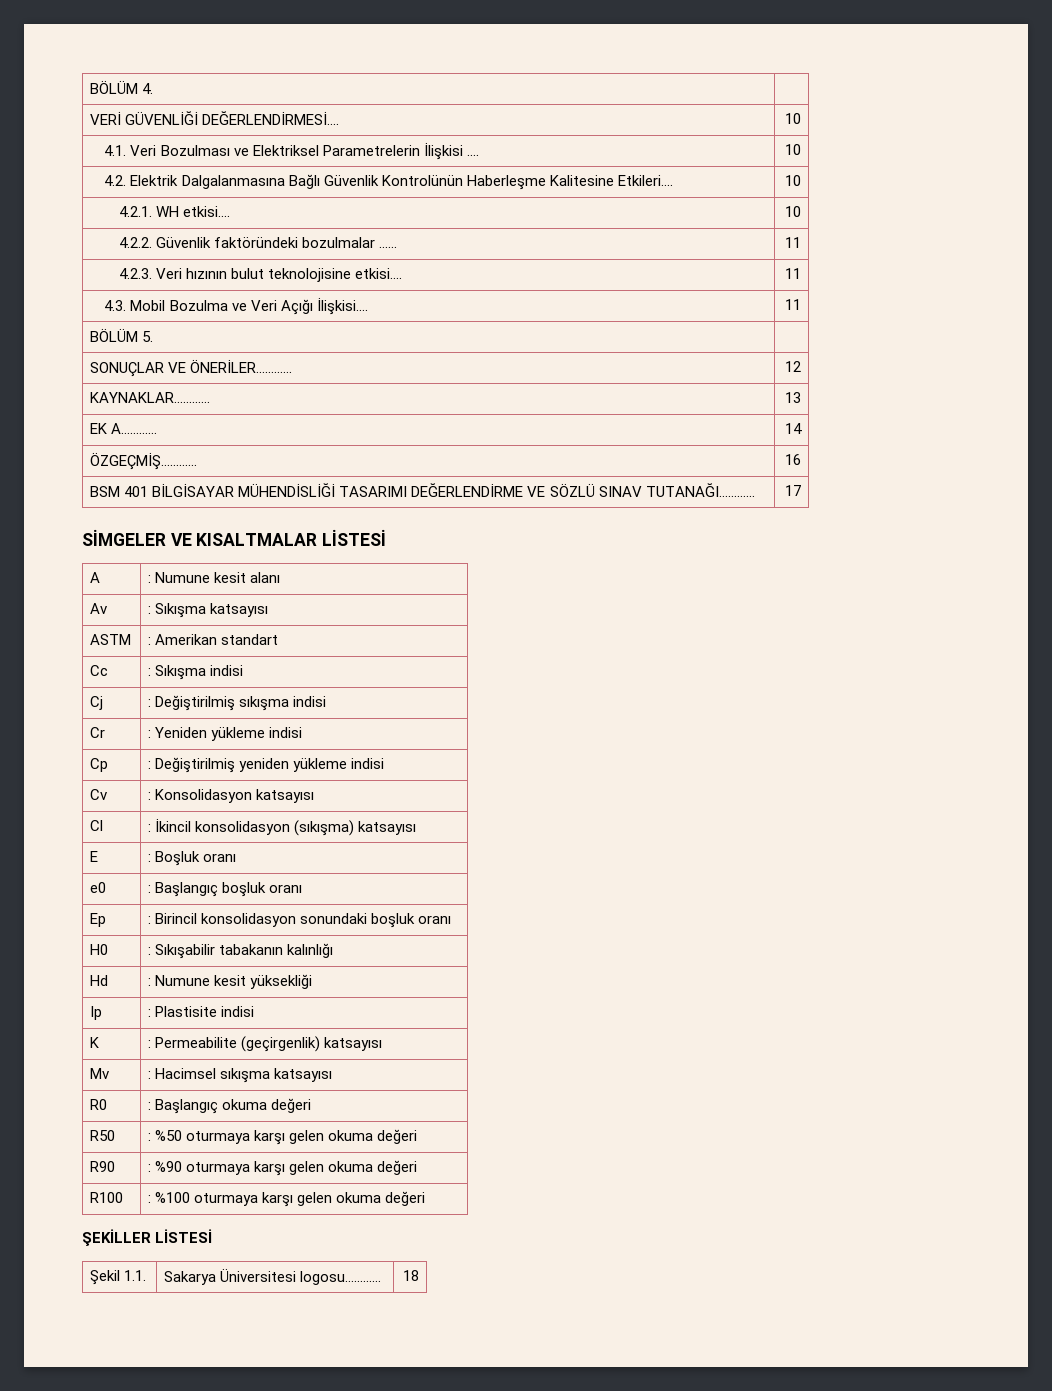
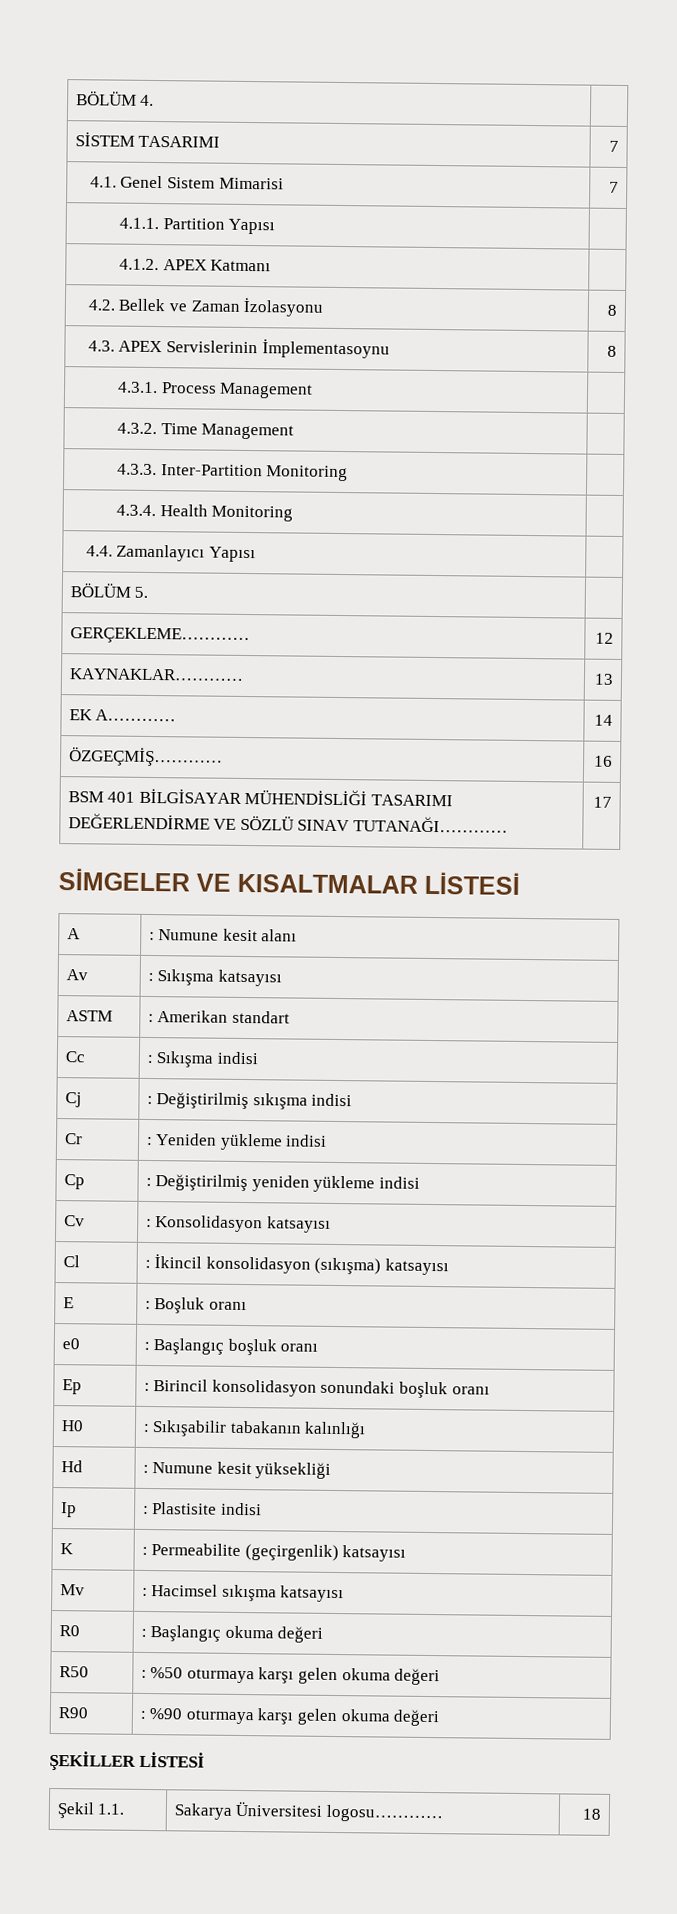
[90,111,340,125] [784,113,801,124] [104,142,479,160] [784,144,801,155] [104,174,673,190] [784,175,801,186] [118,206,230,217] [784,206,801,217] [118,237,397,248] [784,237,801,248] [118,268,402,282] [784,268,801,279] [104,297,368,315] [784,299,801,310] VERİ GÜVENLİĞİ DEĞERLENDİRMESİ.... | 10 // 4.1. Veri Bozulması ve Elektriksel Parametrelerin İlişkisi .... | 10 // 4.2. Elektrik Dalgalanmasına Bağlı Güvenlik Kontrolünün Haberleşme Kalitesine Etkileri.... | 10 // 4.2.1. WH etkisi.... | 10 // 4.2.2. Güvenlik faktöründeki bozulmalar …... | 11 // 4.2.3. Veri hızının bulut teknolojisine etkisi.... | 11 // 4.3. Mobil Bozulma ve Veri Açığı İlişkisi.... | 11 -> [74,132,221,148] [609,140,620,152] [89,175,284,190] [609,181,620,193] [119,217,276,235] [119,258,272,272] [87,297,325,317] [607,304,618,316] [87,339,390,359] [607,345,618,357] [117,381,314,399] [117,422,295,440] [117,463,349,482] [116,504,294,522] [85,544,256,563] SİSTEM TASARIMI | 7 // 4.1. Genel Sistem Mimarisi | 7 // 4.1.1. Partition Yapısı | // 4.1.2. APEX Katmanı | // 4.2. Bellek ve Zaman İzolasyonu | 8 // 4.3. APEX Servislerinin İmplementasoynu | 8 // 4.3.1. Process Management | // 4.3.2. Time Management | // 4.3.3. Inter-Partition Monitoring | // 4.3.4. Health Monitoring | // 4.4. Zamanlayıcı Yapısı |
[90,359,293,377] SONUÇLAR VE ÖNERİLER………… -> [69,627,250,645] GERÇEKLEME…………
[90,1192,124,1203] [148,1191,426,1207] // R100 | : %100 oturmaya karşı gelen okuma değeri -> (440, 1718) none

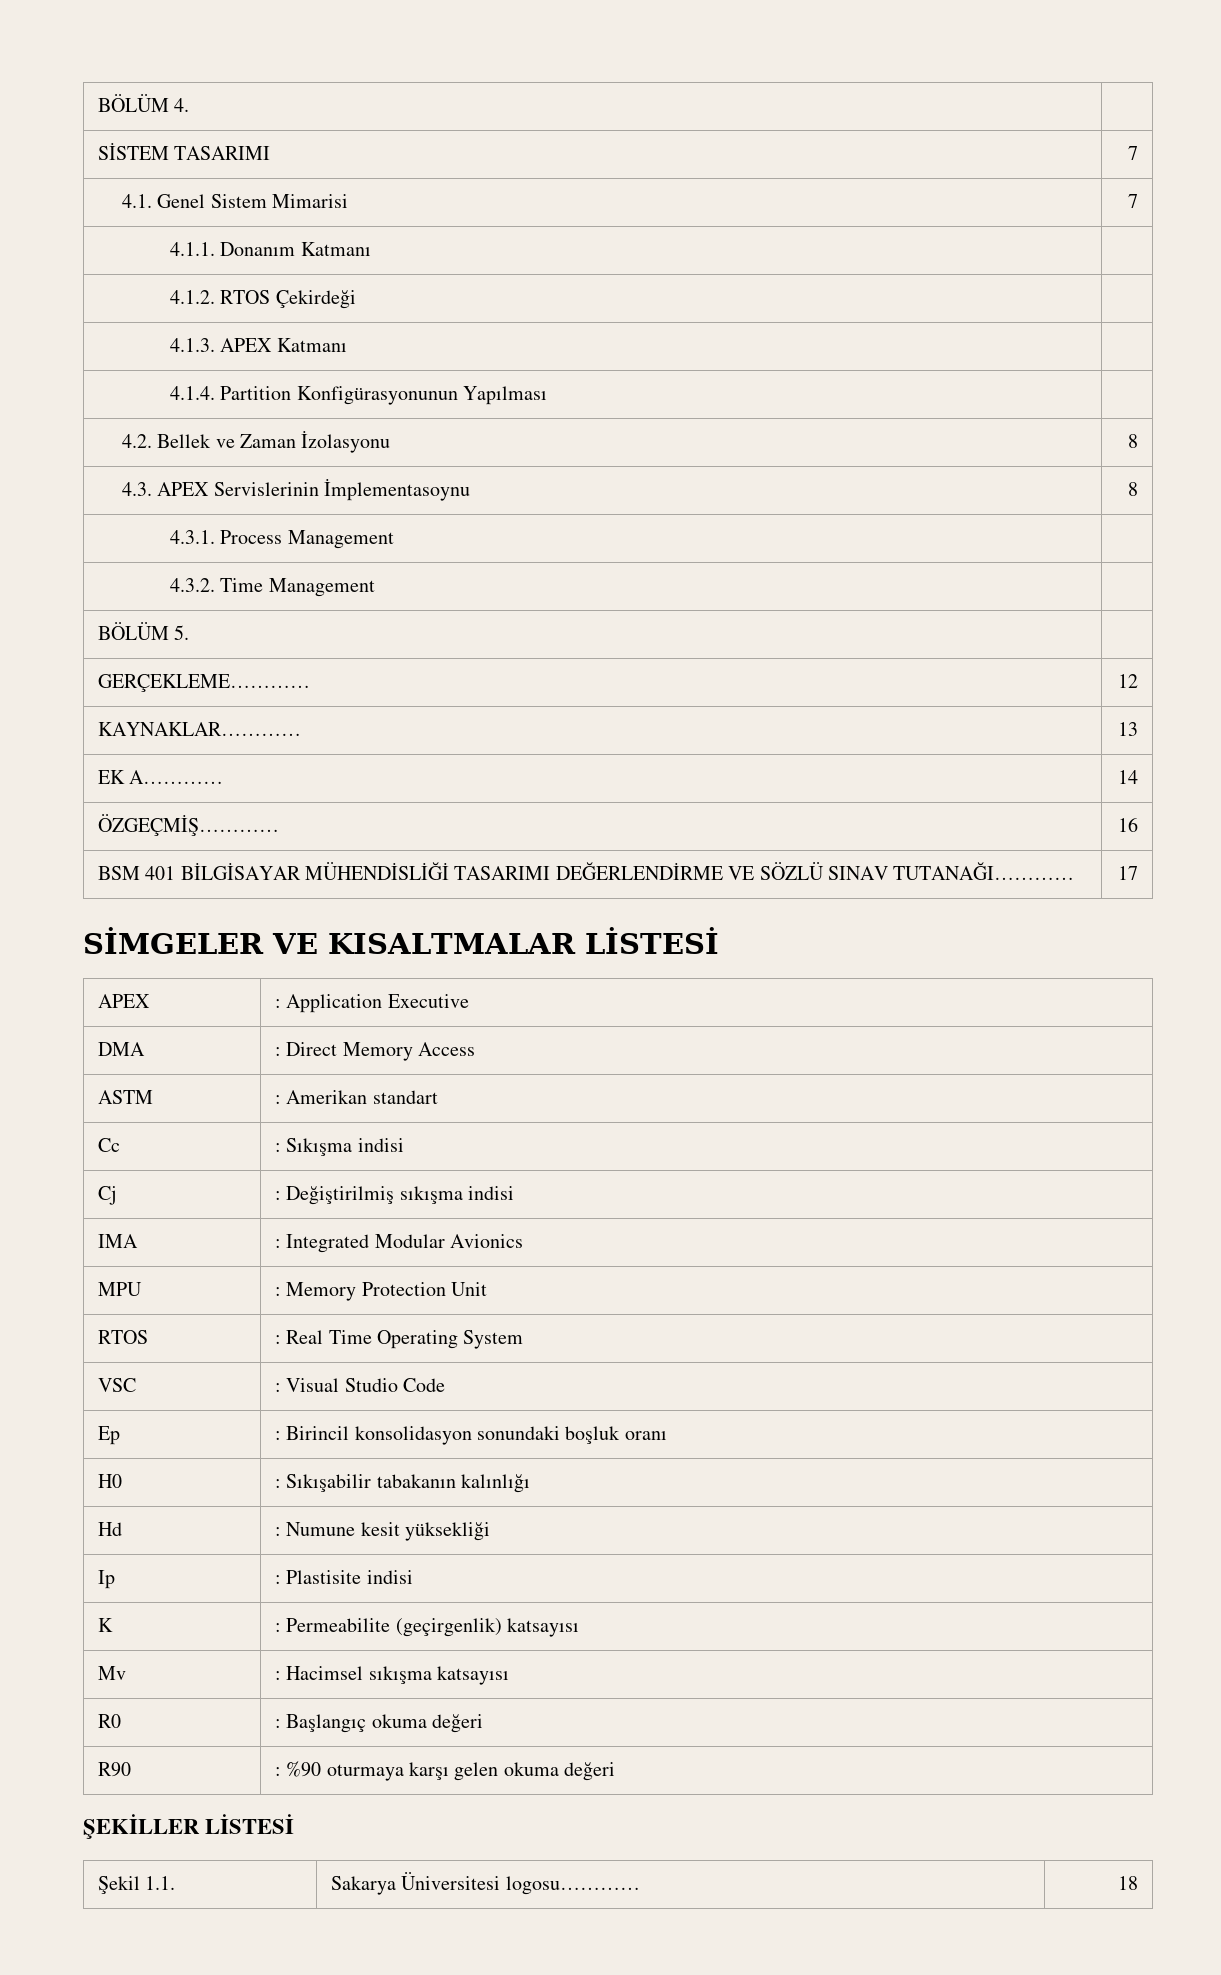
[162,218,276,235] Partition Yapısı -> [220,242,371,256] Donanım Katmanı
(160, 264) none -> [220,290,356,309] [169,338,215,352] RTOS Çekirdeği | // 4.1.3.
(272, 265) none -> [169,386,548,405] // 4.1.4. Partition Konfigürasyonunun Yapılması |
[117,463,349,482] [116,504,294,522] [85,544,256,563] // 4.3.3. Inter-Partition Monitoring | // 4.3.4. Health Monitoring | // 4.4. Zamanlayıcı Yapısı | -> (375, 587) none
[66,928,81,940] [148,928,298,942] [65,969,88,981] [147,969,282,987] A | : Numune kesit alanı // Av | : Sıkışma katsayısı -> [97,994,150,1008] [274,994,469,1013] [97,1042,145,1056] [274,1042,476,1061] APEX | : Application Executive // DMA | : Direct Memory Access
[63,1133,83,1145] [145,1133,328,1151] [63,1174,85,1190] [145,1174,420,1193] [63,1215,85,1227] [145,1215,331,1233] [62,1255,80,1268] [144,1254,449,1276] [62,1297,74,1309] [144,1297,247,1314] [61,1338,80,1350] [143,1338,319,1356] Cr | : Yeniden yükleme indisi // Cp | : Değiştirilmiş yeniden yükleme indisi // Cv | : Konsolidasyon katsayısı // Cl | : İkincil konsolidasyon (sıkışma) katsayısı // E | : Boşluk oranı // e0 | : Başlangıç boşluk oranı -> [97,1234,138,1248] [274,1234,524,1253] [97,1282,142,1296] [274,1282,488,1301] [97,1330,148,1344] [274,1330,524,1349] [97,1378,136,1392] [274,1378,446,1392] IMA | : Integrated Modular Avionics // MPU | : Memory Protection Unit // RTOS | : Real Time Operating System // VSC | : Visual Studio Code
[58,1666,89,1678] [140,1667,441,1686] // R50 | : %50 oturmaya karşı gelen okuma değeri -> (484, 1723) none

